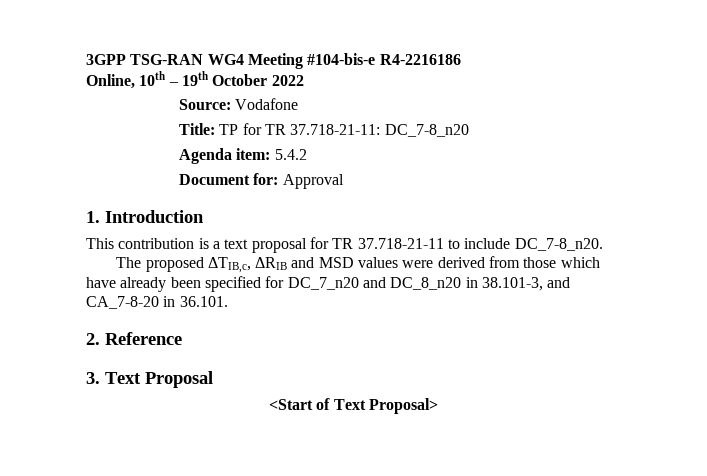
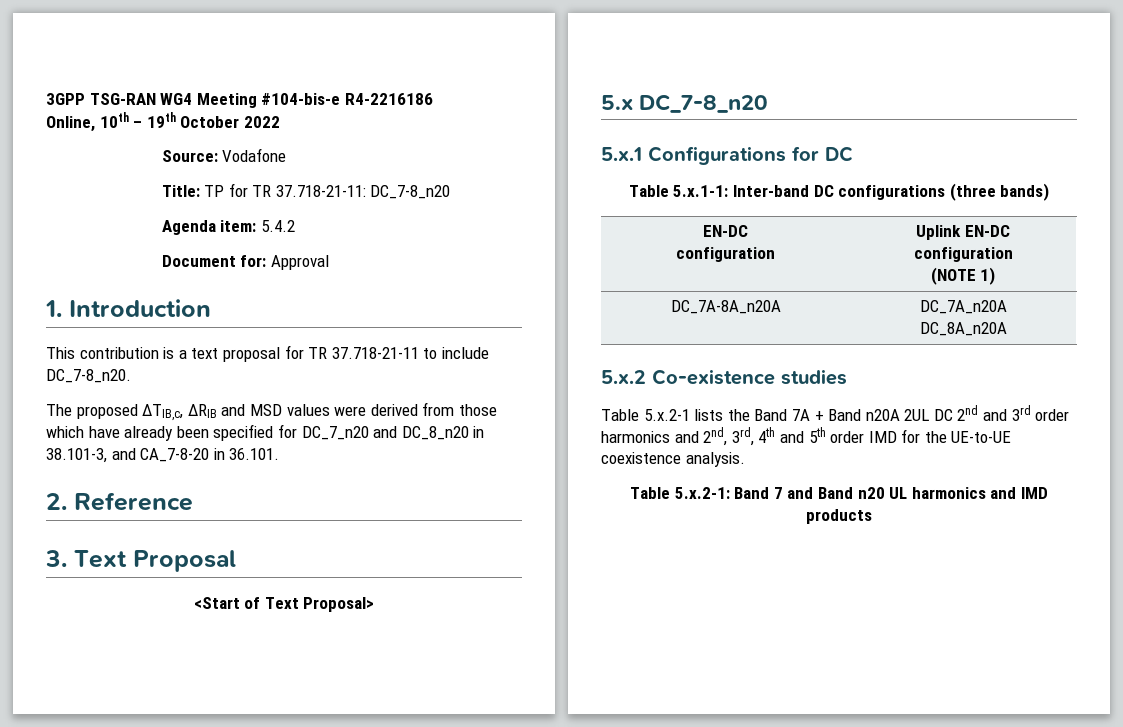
(438, 406) none -> [601,94,769,113] [601,146,853,165] [628,183,1050,201] [703,225,748,237] [676,247,775,262] [916,225,1010,240] [913,247,1013,262] [930,267,996,285] [670,300,781,314] [919,300,1007,314] [919,322,1007,336] [601,369,847,385] [601,405,1070,421] [601,427,1012,446] [601,452,745,467] [630,487,1048,499] [806,509,872,524] // 5.x DC_7-8_n20 // 5.x.1 Configurations for DC // Table 5.x.1-1: Inter-band DC configurations (three bands) // EN-DC // configuration | Uplink EN-DC // configuration // (NOTE 1) // DC_7A-8A_n20A | DC_7A_n20A // DC_8A_n20A // 5.x.2 Co-existence studies // Table 5.x.2-1 lists the Band 7A + Band n20A 2UL DC 2nd and 3rd order harmonics and 2nd, 3rd, 4th and 5th order IMD for the UE-to-UE coexistence analysis. // Table 5.x.2-1: Band 7 and Band n20 UL harmonics and IMD products

